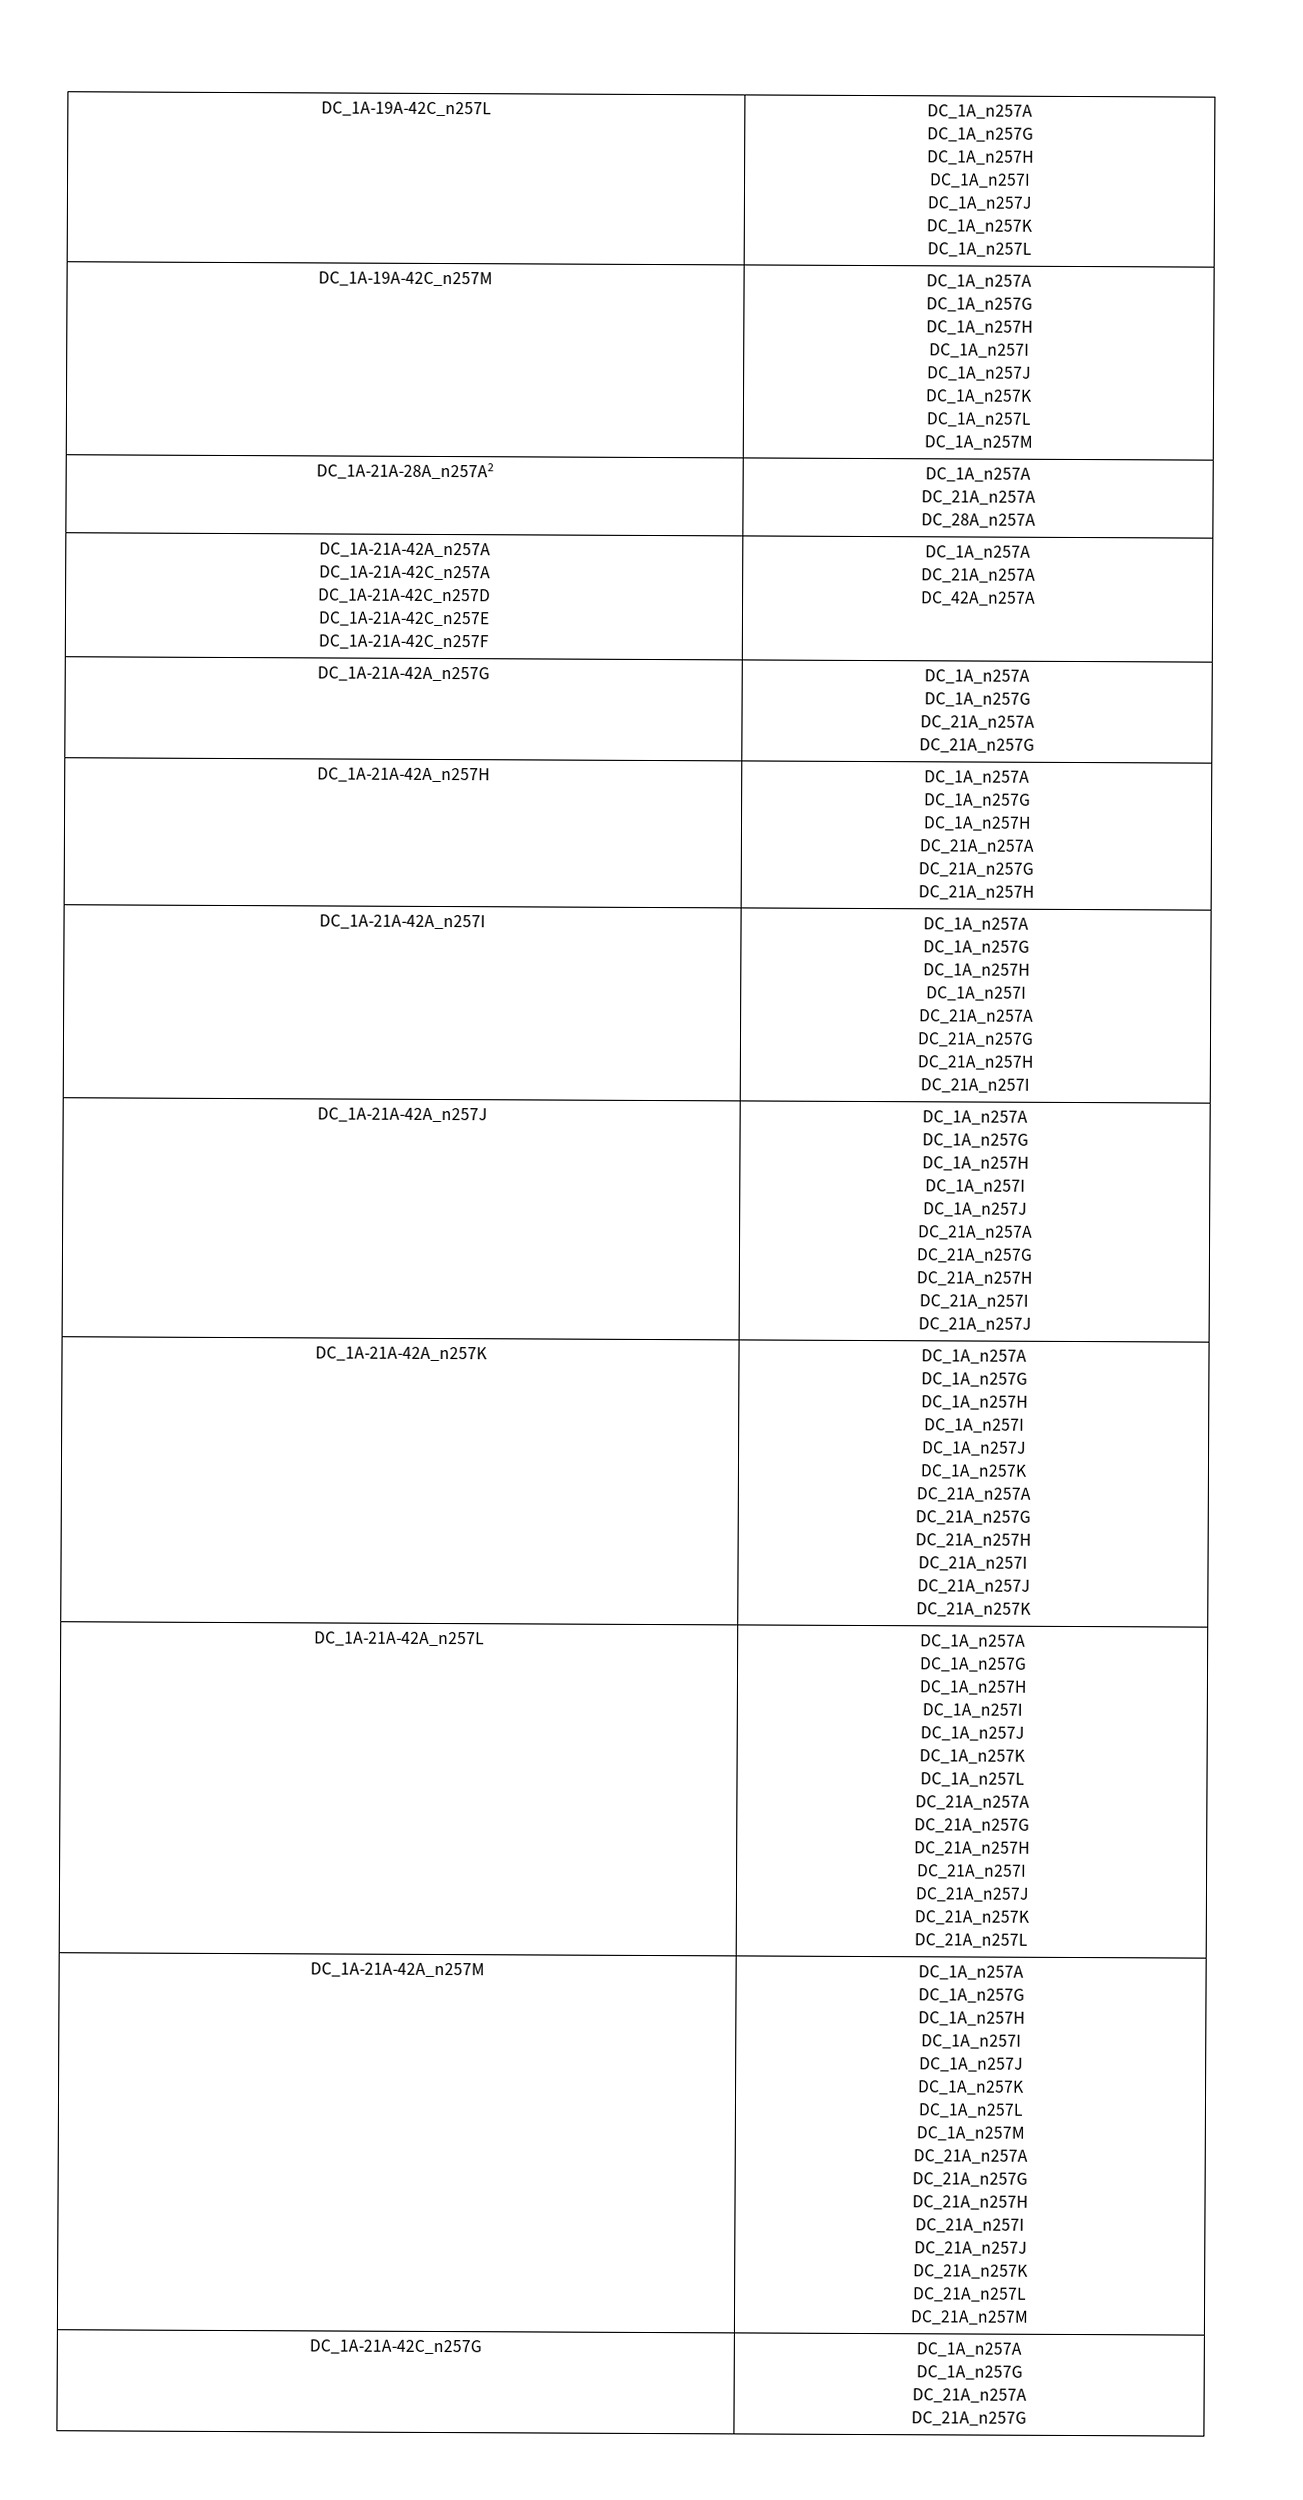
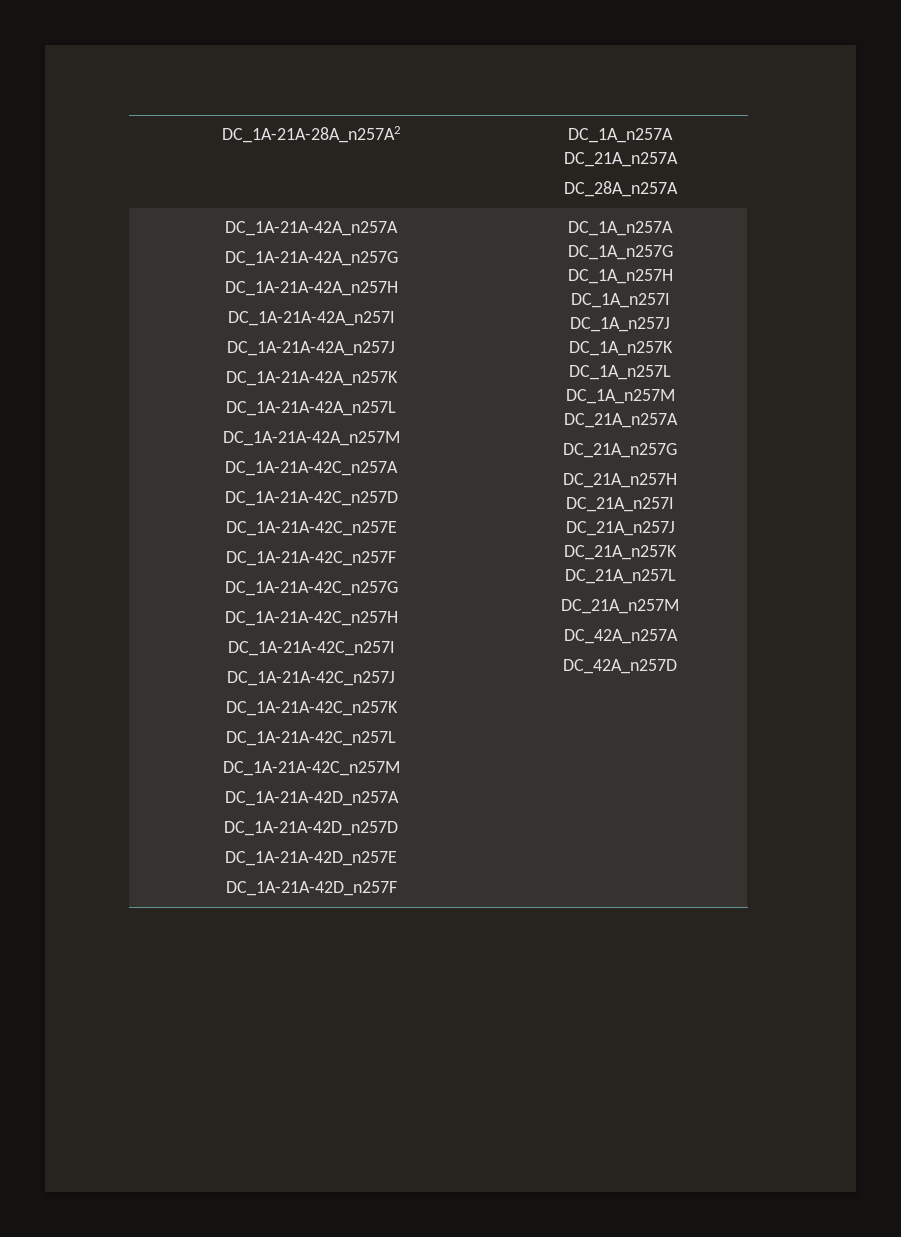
[321,101,492,117] [927,104,1033,119] [926,127,1034,142] [926,150,1034,165] [929,173,1031,188] [927,196,1031,211] [926,219,1033,234] [926,242,1032,257] [318,271,493,287] [926,274,1032,289] [925,297,1033,312] [925,320,1033,335] [928,343,1030,358] [927,366,1031,381] [925,389,1033,404] [925,412,1031,427] [923,435,1033,450] DC_1A-19A-42C_n257L | DC_1A_n257A // DC_1A_n257G // DC_1A_n257H // DC_1A_n257I // DC_1A_n257J // DC_1A_n257K // DC_1A_n257L // DC_1A-19A-42C_n257M | DC_1A_n257A // DC_1A_n257G // DC_1A_n257H // DC_1A_n257I // DC_1A_n257J // DC_1A_n257K // DC_1A_n257L // DC_1A_n257M // -> (221, 134) none
[318,565,491,581] [318,588,491,604] [318,611,490,627] [318,634,489,650] [925,545,1031,560] [920,568,1036,583] [920,591,1036,606] [317,666,490,682] [924,669,1030,684] [923,692,1031,707] [919,715,1035,730] [919,738,1035,753] [317,767,490,783] [924,770,1030,785] [923,793,1031,808] [922,816,1031,831] [918,839,1034,854] [918,862,1034,877] [918,885,1034,900] [319,914,486,930] [923,917,1029,932] [922,940,1030,955] [922,963,1030,978] [925,986,1027,1001] [918,1009,1034,1024] [917,1032,1034,1047] [917,1055,1033,1070] [920,1078,1030,1093] [316,1107,487,1123] [922,1110,1028,1125] [921,1133,1029,1148] [921,1156,1029,1171] [924,1179,1026,1194] [923,1202,1027,1217] [917,1225,1033,1240] [916,1248,1033,1263] [916,1271,1032,1286] [919,1294,1029,1309] [917,1317,1031,1332] [314,1346,488,1362] [921,1349,1027,1364] [920,1372,1028,1387] [920,1395,1028,1410] [923,1418,1025,1433] [922,1441,1026,1456] [920,1464,1027,1479] [915,1487,1031,1502] [915,1510,1031,1525] [915,1533,1031,1548] [918,1556,1028,1571] [916,1579,1030,1594] [915,1602,1032,1617] [314,1631,485,1647] [920,1634,1026,1649] [919,1657,1027,1672] [918,1680,1026,1695] [921,1703,1023,1718] [920,1726,1024,1741] [919,1749,1026,1764] [919,1772,1025,1787] [914,1795,1030,1810] [914,1818,1030,1833] [914,1841,1030,1856] [917,1864,1027,1879] [914,1887,1028,1902] [913,1910,1030,1925] [914,1933,1028,1948] [310,1962,485,1978] DC_1A-21A-42C_n257A // DC_1A-21A-42C_n257D // DC_1A-21A-42C_n257E // DC_1A-21A-42C_n257F | DC_1A_n257A // DC_21A_n257A // DC_42A_n257A // DC_1A-21A-42A_n257G | DC_1A_n257A // DC_1A_n257G // DC_21A_n257A // DC_21A_n257G // DC_1A-21A-42A_n257H | DC_1A_n257A // DC_1A_n257G // DC_1A_n257H // DC_21A_n257A // DC_21A_n257G // DC_21A_n257H // DC_1A-21A-42A_n257I | DC_1A_n257A // DC_1A_n257G // DC_1A_n257H // DC_1A_n257I // DC_21A_n257A // DC_21A_n257G // DC_21A_n257H // DC_21A_n257I // DC_1A-21A-42A_n257J | DC_1A_n257A // DC_1A_n257G // DC_1A_n257H // DC_1A_n257I // DC_1A_n257J // DC_21A_n257A // DC_21A_n257G // DC_21A_n257H // DC_21A_n257I // DC_21A_n257J // DC_1A-21A-42A_n257K | DC_1A_n257A // DC_1A_n257G // DC_1A_n257H // DC_1A_n257I // DC_1A_n257J // DC_1A_n257K // DC_21A_n257A // DC_21A_n257G // DC_21A_n257H // DC_21A_n257I // DC_21A_n257J // DC_21A_n257K // DC_1A-21A-42A_n257L | DC_1A_n257A // DC_1A_n257G // DC_1A_n257H // DC_1A_n257I // DC_1A_n257J // DC_1A_n257K // DC_1A_n257L // DC_21A_n257A // DC_21A_n257G // DC_21A_n257H // DC_21A_n257I // DC_21A_n257J // DC_21A_n257K // DC_21A_n257L // DC_1A-21A-42A_n257M -> [224,251,398,266] [224,281,398,296] [227,311,395,326] [227,341,395,356] [225,371,398,386] [226,401,396,416] [222,431,400,446] [225,461,398,476] [224,491,398,506] [225,521,397,536] [226,551,396,566] [224,581,398,596] [224,611,398,626] [227,641,395,656] [227,671,395,686] [225,701,398,716] [226,731,396,746] [222,761,400,776] [224,791,399,806] [224,821,398,836] [225,851,397,866] [225,881,397,896] DC_1A-21A-42A_n257G // DC_1A-21A-42A_n257H // DC_1A-21A-42A_n257I // DC_1A-21A-42A_n257J // DC_1A-21A-42A_n257K // DC_1A-21A-42A_n257L // DC_1A-21A-42A_n257M // DC_1A-21A-42C_n257A // DC_1A-21A-42C_n257D // DC_1A-21A-42C_n257E // DC_1A-21A-42C_n257F // DC_1A-21A-42C_n257G // DC_1A-21A-42C_n257H // DC_1A-21A-42C_n257I // DC_1A-21A-42C_n257J // DC_1A-21A-42C_n257K // DC_1A-21A-42C_n257L // DC_1A-21A-42C_n257M // DC_1A-21A-42D_n257A // DC_1A-21A-42D_n257D // DC_1A-21A-42D_n257E // DC_1A-21A-42D_n257F
[309,2339,482,2355] [916,2342,1022,2357] [915,2365,1023,2380] [911,2388,1027,2403] [911,2411,1027,2426] // DC_1A-21A-42C_n257G | DC_1A_n257A // DC_1A_n257G // DC_21A_n257A // DC_21A_n257G -> [563,629,678,644] [563,659,677,674] // DC_42A_n257A // DC_42A_n257D

